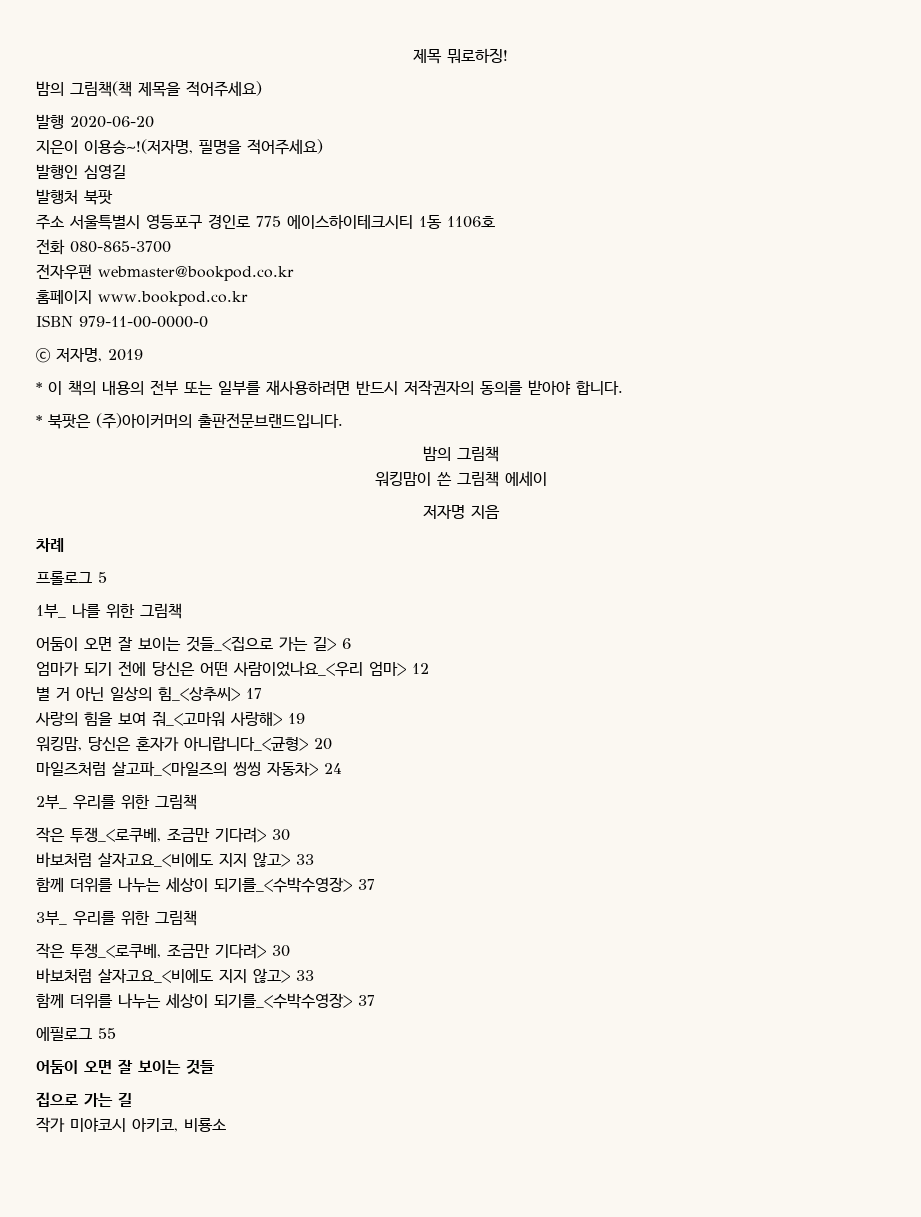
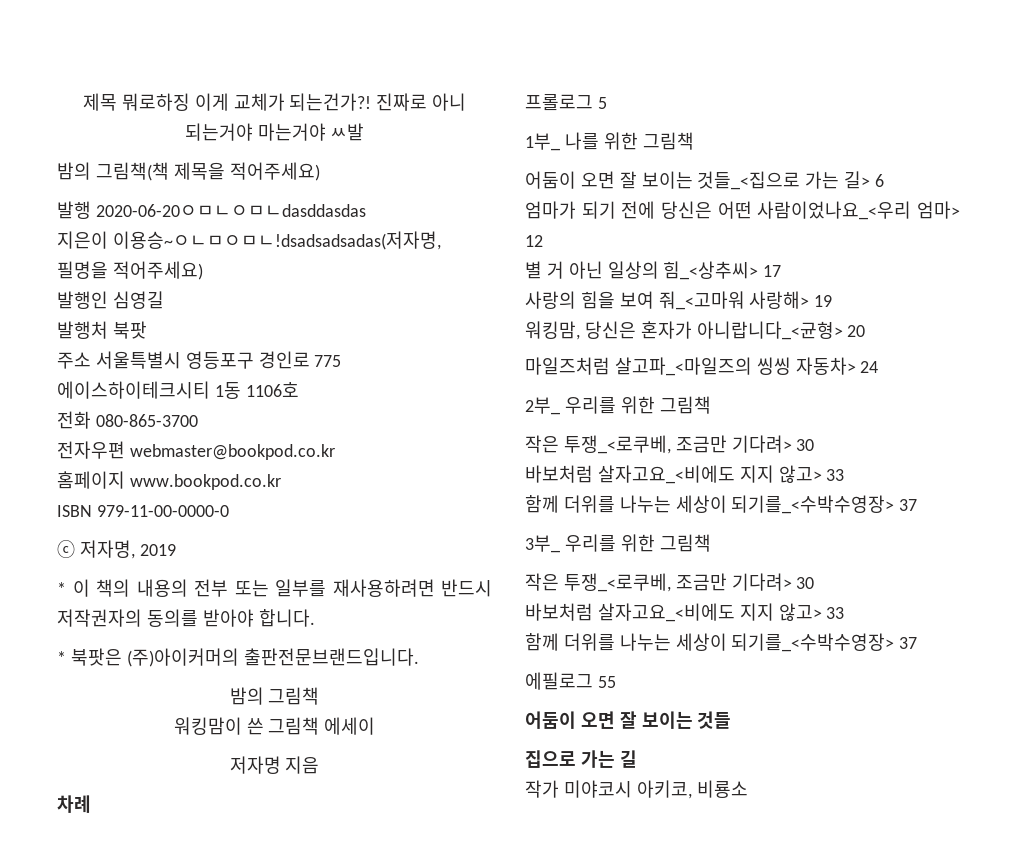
[447,48,508,64] 뭐로하징! -> [121,93,467,111] [184,123,365,141] 뭐로하징 이게 교체가 되는건가?! 진짜로 아니 되는거야 마는거야 ㅆ발
[70,116,154,128] 2020-06-20 -> [95,204,366,217] 2020-06-20ㅇㅁㄴㅇㅁㄴdasddasdas
[84,139,193,154] 이용승~!(저자명, -> [112,231,441,250] 이용승~ㅇㄴㅁㅇㅁㄴ!dsadsadsadas(저자명,

